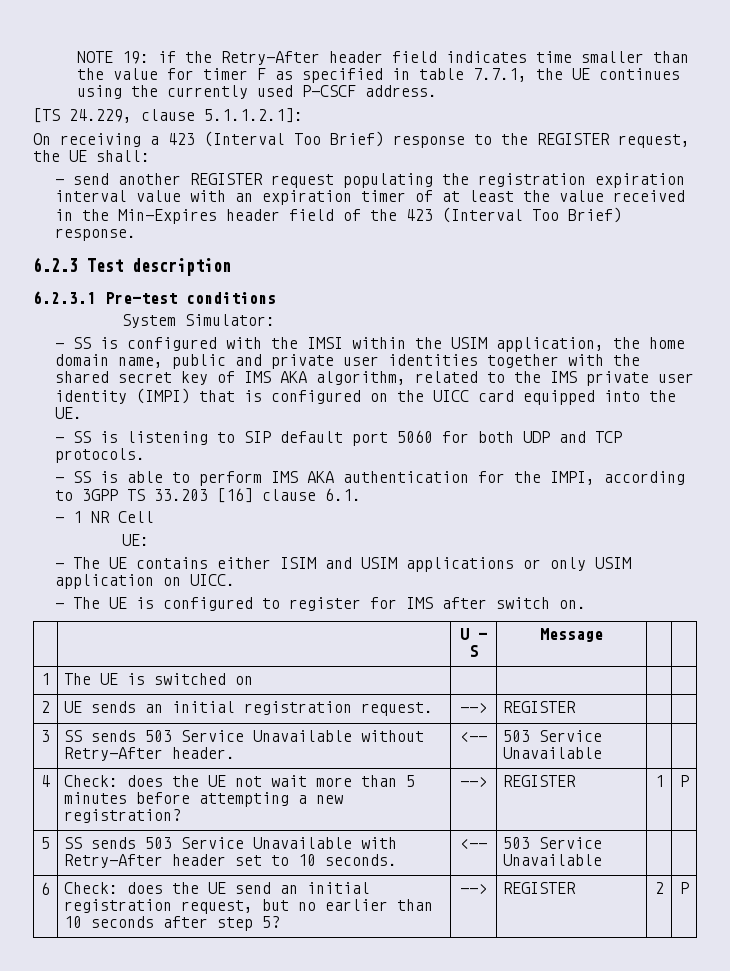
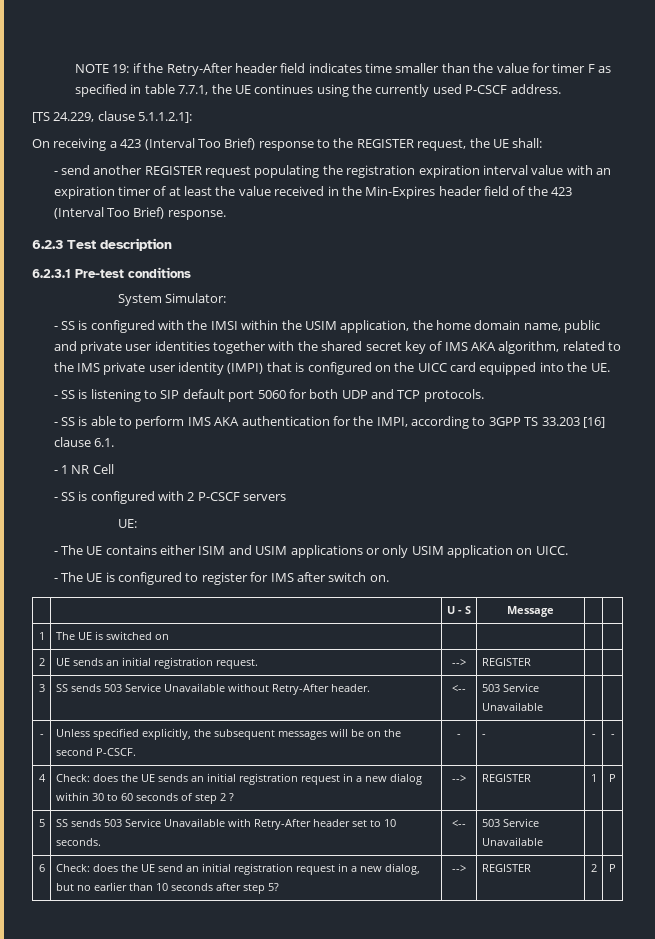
(155, 517) none -> [53,491,287,504] // - SS is configured with 2 P-CSCF servers
(603, 753) none -> [39,734,44,737] [55,728,401,740] [55,748,136,756] [457,734,461,737] [481,734,486,737] [591,734,596,737] [610,734,615,737] // - | Unless specified explicitly, the subsequent messages will be on the second P-CSCF. | - | - | - | -
[235,775,416,787] [64,792,344,807] [64,809,182,823] not wait more than 5 minutes before attempting a new registration? -> [157,773,422,785] [55,792,234,804] sends an initial registration request in a new dialog within 30 to 60 seconds of step 2 ?
[181,900,254,914] request, -> [295,863,420,875] request in a new dialog,

